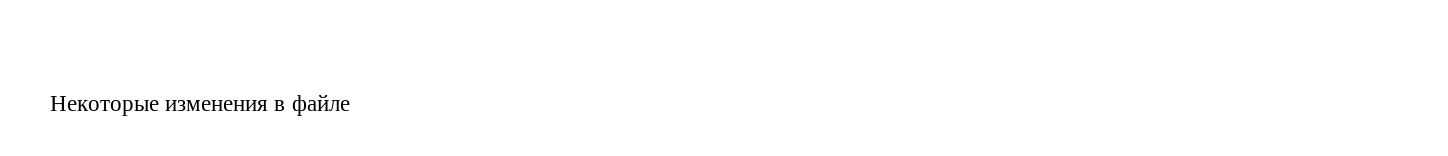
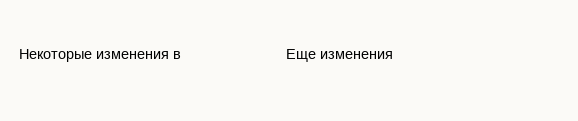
[291,94,350,116] файле -> [286,49,393,62] // Еще изменения

